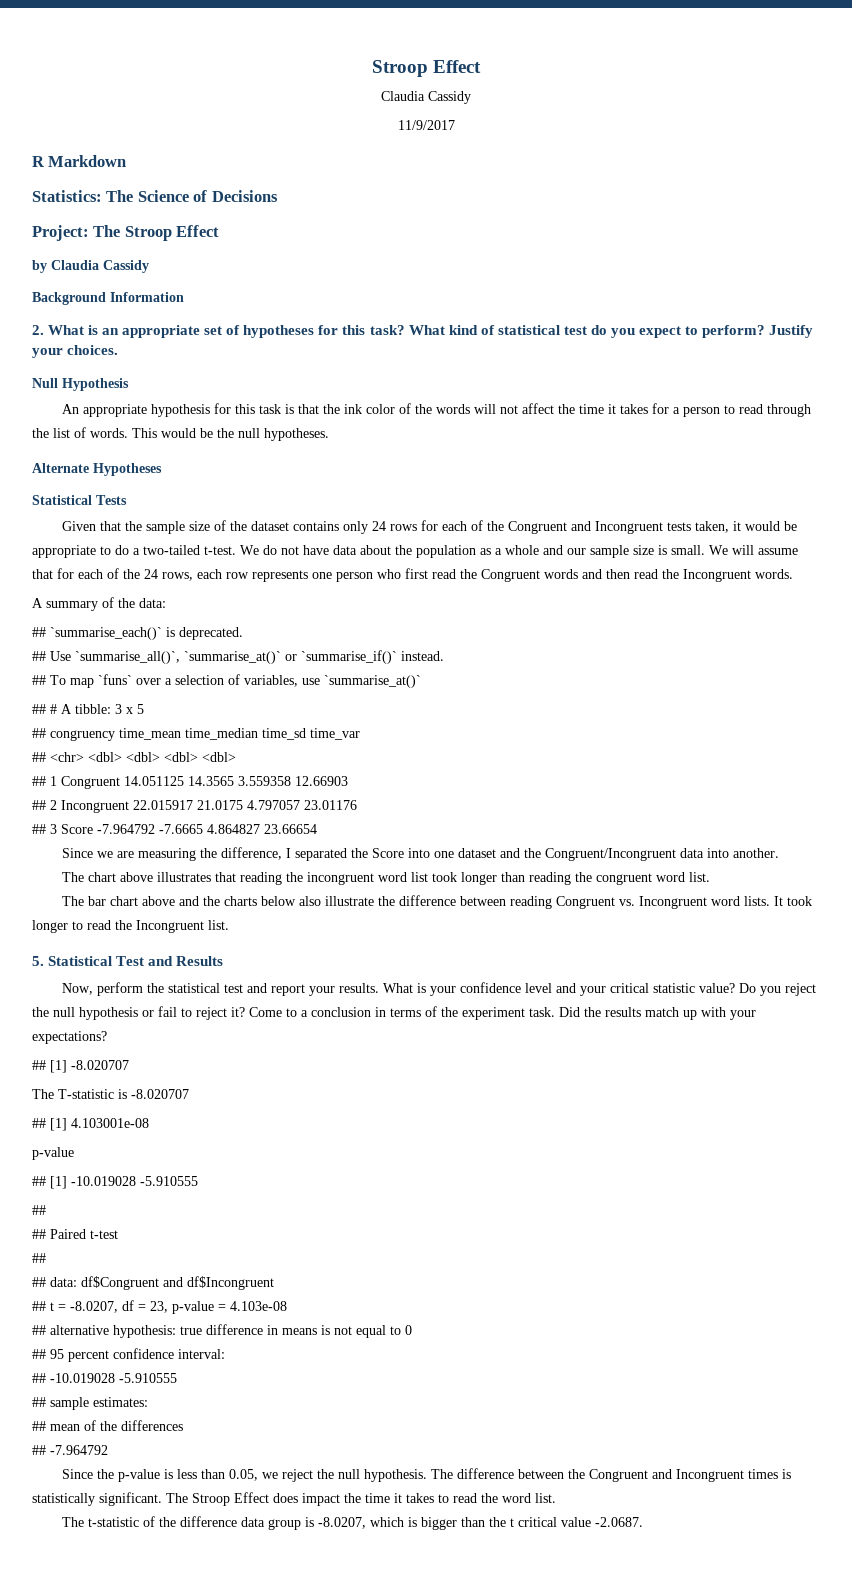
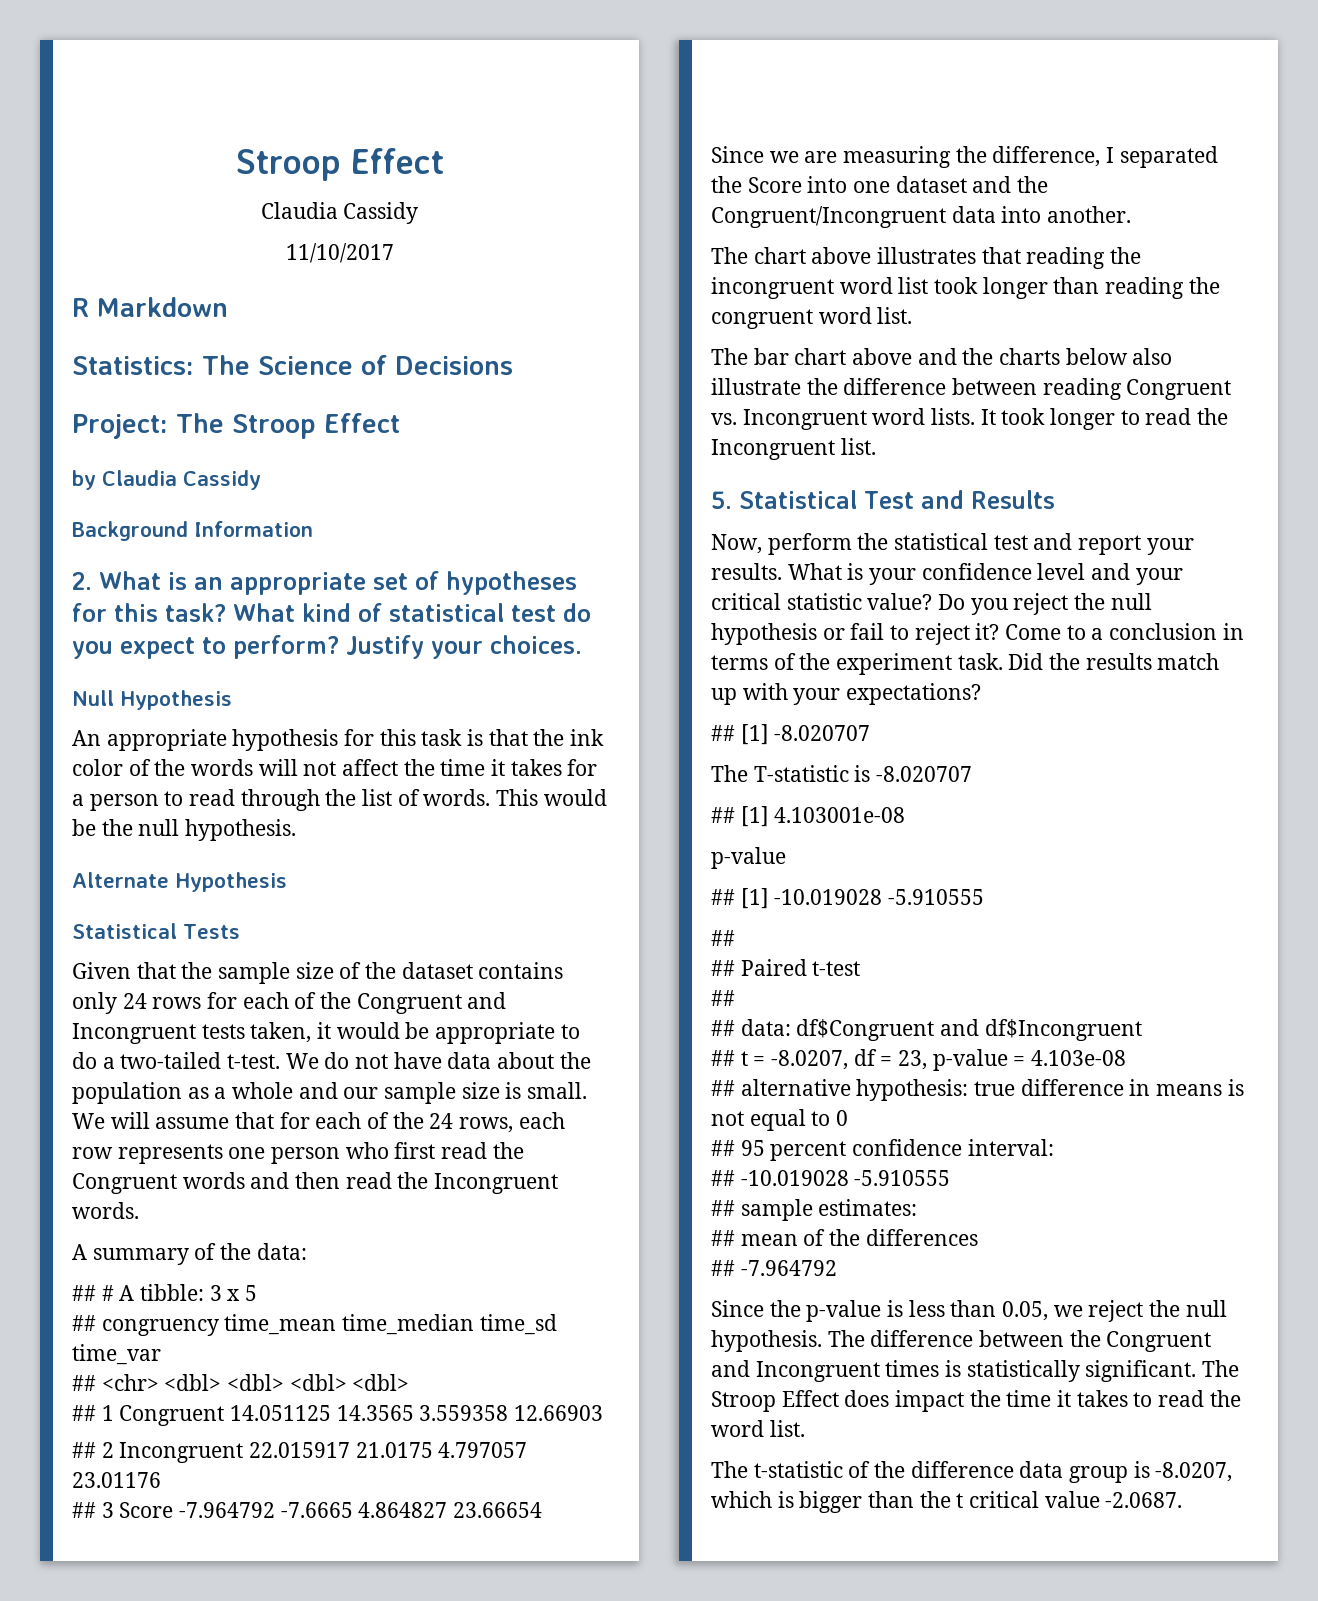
[397,120,455,130] 11/9/2017 -> [285,243,394,263] 11/10/2017
[264,428,329,441] hypotheses. -> [185,819,297,841] hypothesis.
[93,463,162,476] Hypotheses -> [175,872,287,892] Hypothesis
[32,627,243,640] [32,650,444,664] [32,674,421,688] // ## `summarise_each()` is deprecated. // ## Use `summarise_all()`, `summarise_at()` or `summarise_if()` instead. // ## To map `funs` over a selection of variables, use `summarise_at()` -> (307, 1251) none

